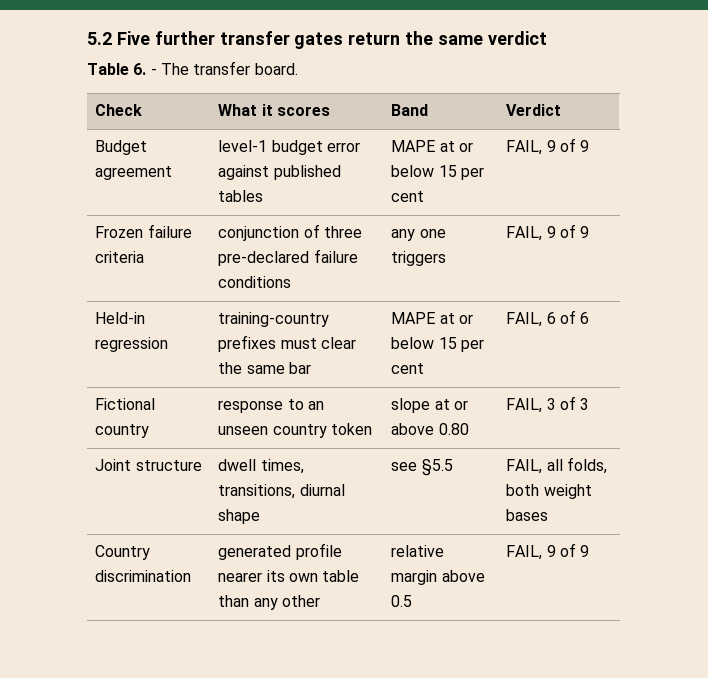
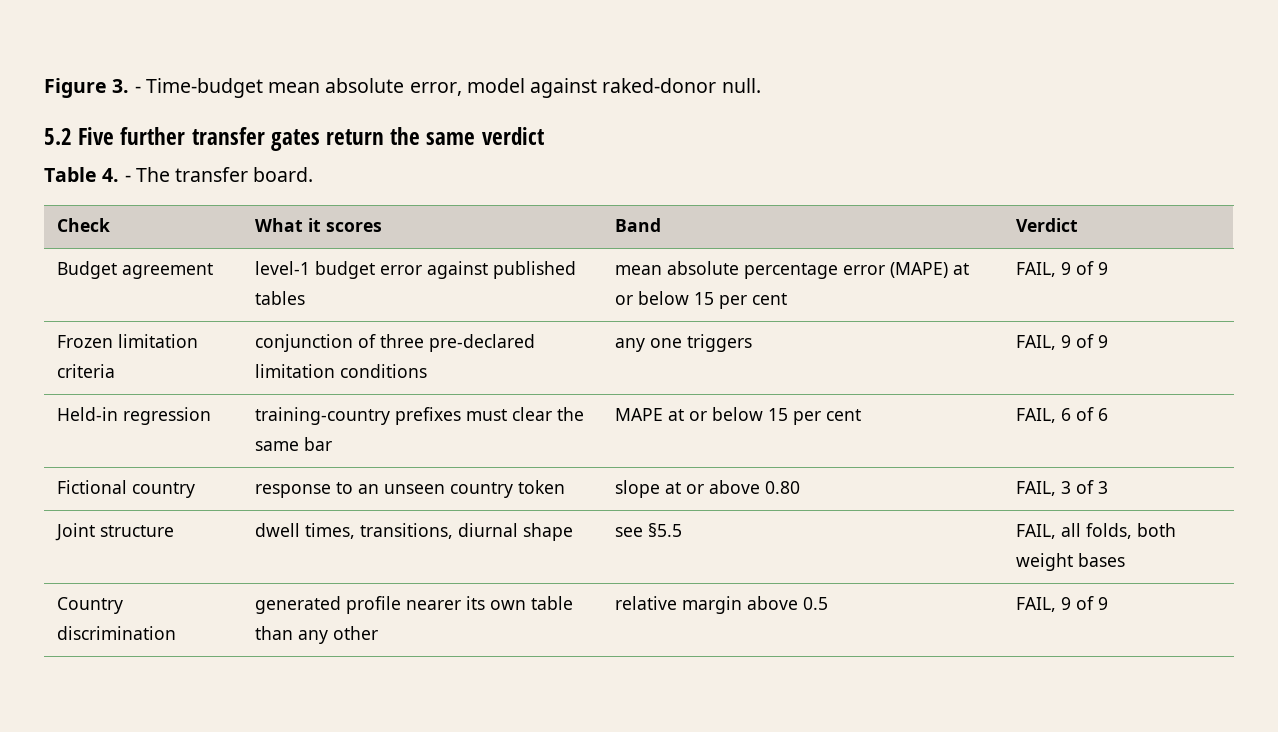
(87, 38) none -> [44,78,761,98] Figure 3. - Time-budget mean absolute error, model against raked-donor null. //
[133,63,147,75] 6. -> [102,168,120,182] 4.
[391,140,436,152] MAPE -> [615,261,949,279] mean absolute percentage error (MAPE)
[147,224,192,238] failure -> [118,334,199,348] limitation
[313,249,358,263] failure -> [255,364,336,378] limitation

